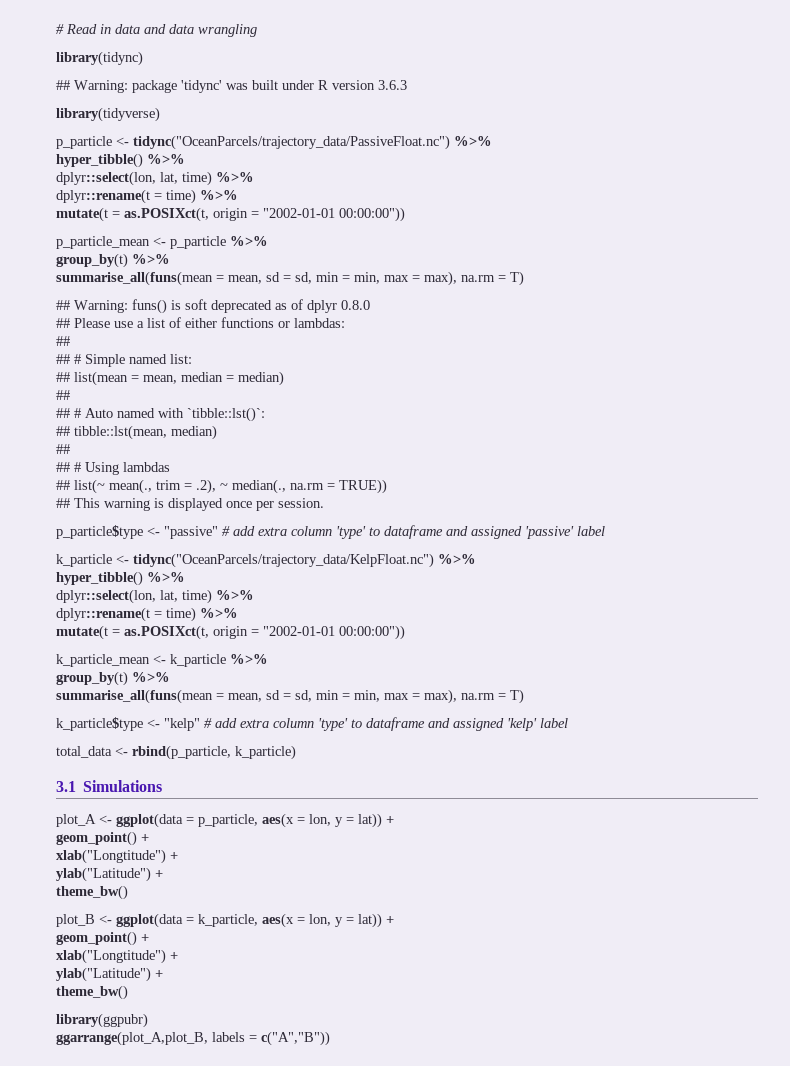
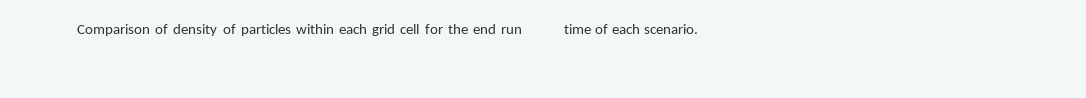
[56,24,257,37] [56,51,143,66] [56,80,407,93] [56,107,160,122] [56,135,492,150] [56,153,185,168] [56,171,254,186] [56,189,238,204] [56,207,405,222] [56,236,268,249] [56,253,170,268] [56,271,524,286] [56,299,370,314] [56,317,345,328] [56,336,70,346] [56,354,192,367] [56,371,284,386] [56,390,70,400] [56,407,265,422] [56,425,217,440] [56,444,70,454] [56,462,170,475] [56,479,387,494] [56,498,324,511] [56,525,605,539] [56,553,476,568] [56,571,185,586] [56,589,254,604] [56,607,238,622] [56,625,405,640] [56,654,268,667] [56,671,170,686] [56,689,524,704] [56,717,568,731] [56,745,296,760] [56,780,163,792] [56,813,394,828] [56,831,149,846] [56,849,178,864] [56,867,163,882] [56,885,128,900] [56,913,394,928] [56,931,149,946] [56,949,178,964] [56,967,163,982] [56,985,128,1000] [56,1013,148,1028] [56,1031,330,1046] # Read in data and data wrangling // library(tidync) // ## Warning: package 'tidync' was built under R version 3.6.3 // library(tidyverse) // p_particle <- tidync("OceanParcels/trajectory_data/PassiveFloat.nc") %>% // hyper_tibble() %>% // dplyr::select(lon, lat, time) %>% // dplyr::rename(t = time) %>% // mutate(t = as.POSIXct(t, origin = "2002-01-01 00:00:00")) // p_particle_mean <- p_particle %>% // group_by(t) %>% // summarise_all(funs(mean = mean, sd = sd, min = min, max = max), na.rm = T) // ## Warning: funs() is soft deprecated as of dplyr 0.8.0 // ## Please use a list of either functions or lambdas: // ## // ## # Simple named list: // ## list(mean = mean, median = median) // ## // ## # Auto named with `tibble::lst()`: // ## tibble::lst(mean, median) // ## // ## # Using lambdas // ## list(~ mean(., trim = .2), ~ median(., na.rm = TRUE)) // ## This warning is displayed once per session. // p_particle$type <- "passive" # add extra column 'type' to dataframe and assigned 'passive' label // k_particle <- tidync("OceanParcels/trajectory_data/KelpFloat.nc") %>% // hyper_tibble() %>% // dplyr::select(lon, lat, time) %>% // dplyr::rename(t = time) %>% // mutate(t = as.POSIXct(t, origin = "2002-01-01 00:00:00")) // k_particle_mean <- k_particle %>% // group_by(t) %>% // summarise_all(funs(mean = mean, sd = sd, min = min, max = max), na.rm = T) // k_particle$type <- "kelp" # add extra column 'type' to dataframe and assigned 'kelp' label // total_data <- rbind(p_particle, k_particle) // 3.1 Simulations // plot_A <- ggplot(data = p_particle, aes(x = lon, y = lat)) + // geom_point() + // xlab("Longtitude") + // ylab("Latitude") + // theme_bw() // plot_B <- ggplot(data = k_particle, aes(x = lon, y = lat)) + // geom_point() + // xlab("Longtitude") + // ylab("Latitude") + // theme_bw() // library(ggpubr) // ggarrange(plot_A,plot_B, labels = c("A","B")) -> [77,24,698,36] Comparison of density of particles within each grid cell for the end run time of each scenario.

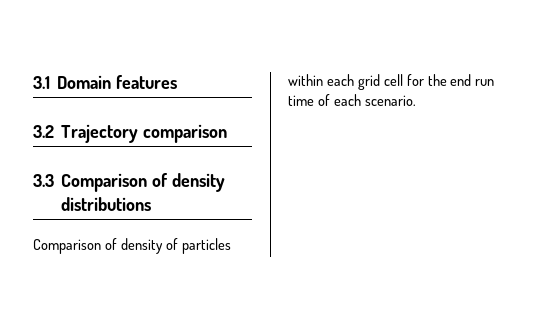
(77, 30) none -> [33,75,178,89] [33,124,228,143] [33,173,225,192] [61,197,152,211] 3.1 Domain features // 3.2 Trajectory comparison // 3.3 Comparison of density distributions //

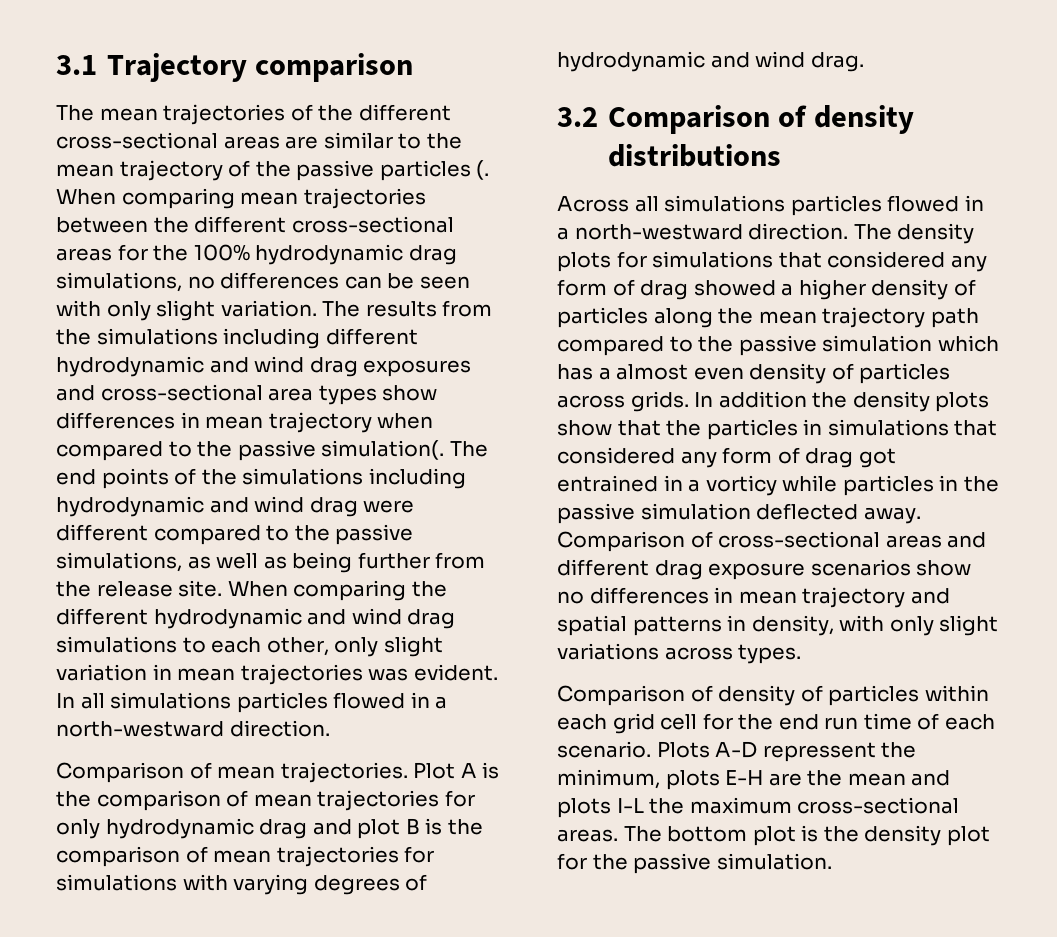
[57,75,178,89] [33,124,228,143] [33,173,225,192] [61,197,152,211] Domain features // 3.2 Trajectory comparison // 3.3 Comparison of density distributions -> [107,53,414,82] [56,104,451,125] [56,132,462,149] [56,160,490,181] [56,188,426,209] [56,216,454,233] [56,244,457,265] [56,272,470,292] [56,300,493,321] [56,328,418,349] [56,356,472,377] [56,384,438,405] [56,412,434,433] [56,440,488,461] [56,468,466,489] [56,496,415,517] [56,524,414,545] [56,552,486,573] [56,580,447,601] [56,608,456,629] [56,636,443,657] [56,664,498,685] [56,692,448,713] [56,720,330,737] [56,762,500,783] [56,790,475,811] [56,818,483,839] [56,846,435,867] [56,874,428,895] [557,51,864,72] [557,105,914,134] [608,144,782,167] [557,195,984,216] [557,223,975,244] [557,251,987,272] [557,279,976,300] [557,307,979,328] [557,335,999,356] [557,363,951,384] [557,391,990,412] [557,419,998,440] [557,447,896,468] [557,475,999,496] [557,503,921,524] [557,531,987,552] [557,559,972,580] [557,587,950,608] [557,615,999,636] [557,643,802,664] Trajectory comparison // The mean trajectories of the different cross-sectional areas are similar to the mean trajectory of the passive particles (. When comparing mean trajectories between the different cross-sectional areas for the 100% hydrodynamic drag simulations, no differences can be seen with only slight variation. The results from the simulations including different hydrodynamic and wind drag exposures and cross-sectional area types show differences in mean trajectory when compared to the passive simulation(. The end points of the simulations including hydrodynamic and wind drag were different compared to the passive simulations, as well as being further from the release site. When comparing the different hydrodynamic and wind drag simulations to each other, only slight variation in mean trajectories was evident. In all simulations particles flowed in a north-westward direction. // Comparison of mean trajectories. Plot A is the comparison of mean trajectories for only hydrodynamic drag and plot B is the comparison of mean trajectories for simulations with varying degrees of hydrodynamic and wind drag. // 3.2 Comparison of density distributions // Across all simulations particles flowed in a north-westward direction. The density plots for simulations that considered any form of drag showed a higher density of particles along the mean trajectory path compared to the passive simulation which has a almost even density of particles across grids. In addition the density plots show that the particles in simulations that considered any form of drag got entrained in a vorticy while particles in the passive simulation deflected away. Comparison of cross-sectional areas and different drag exposure scenarios show no differences in mean trajectory and spatial patterns in density, with only slight variations across types.
(416, 100) none -> [656,741,917,762] [557,769,951,790] [557,797,960,818] [557,825,990,846] [557,853,832,874] Plots A-D repressent the minimum, plots E-H are the mean and plots I-L the maximum cross-sectional areas. The bottom plot is the density plot for the passive simulation.

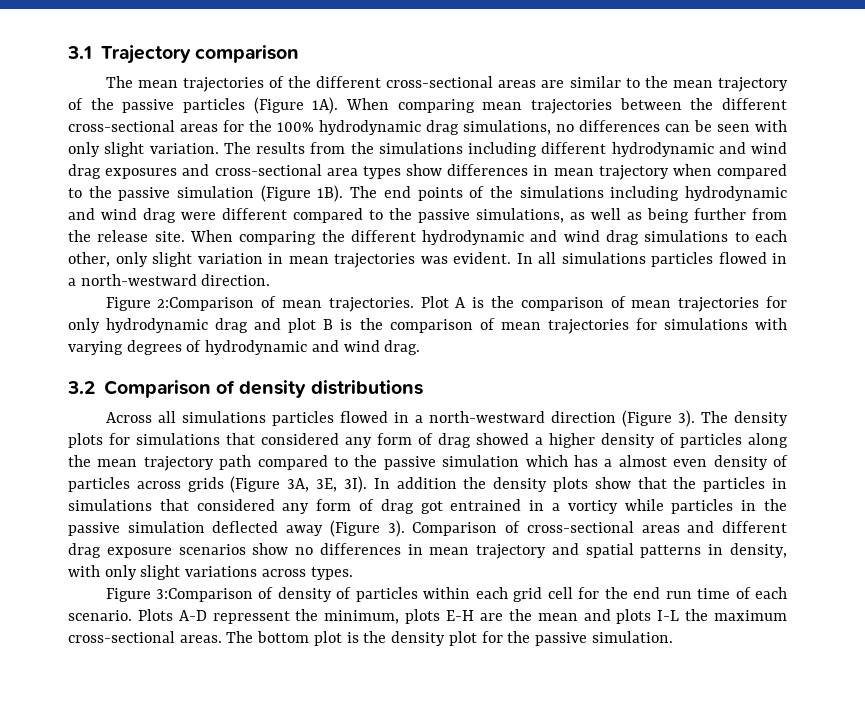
[476,160,490,180] (. -> [253,97,339,114] (Figure 1A).
[321,440,445,460] simulation(. -> [177,185,344,202] simulation (Figure 1B).
[56,762,184,783] Comparison -> [105,297,255,311] Figure 2:Comparison
[748,223,849,240] direction. -> [550,410,695,427] direction (Figure 3).
[630,391,689,412] grids. -> [187,476,367,493] grids (Figure 3A, 3E, 3I).
[863,507,921,524] away. -> [286,520,405,537] away (Figure 3).
[557,685,685,706] Comparison -> [105,588,253,602] Figure 3:Comparison

